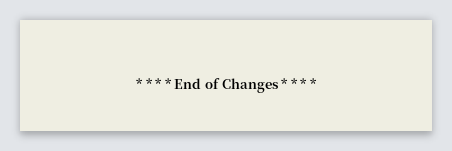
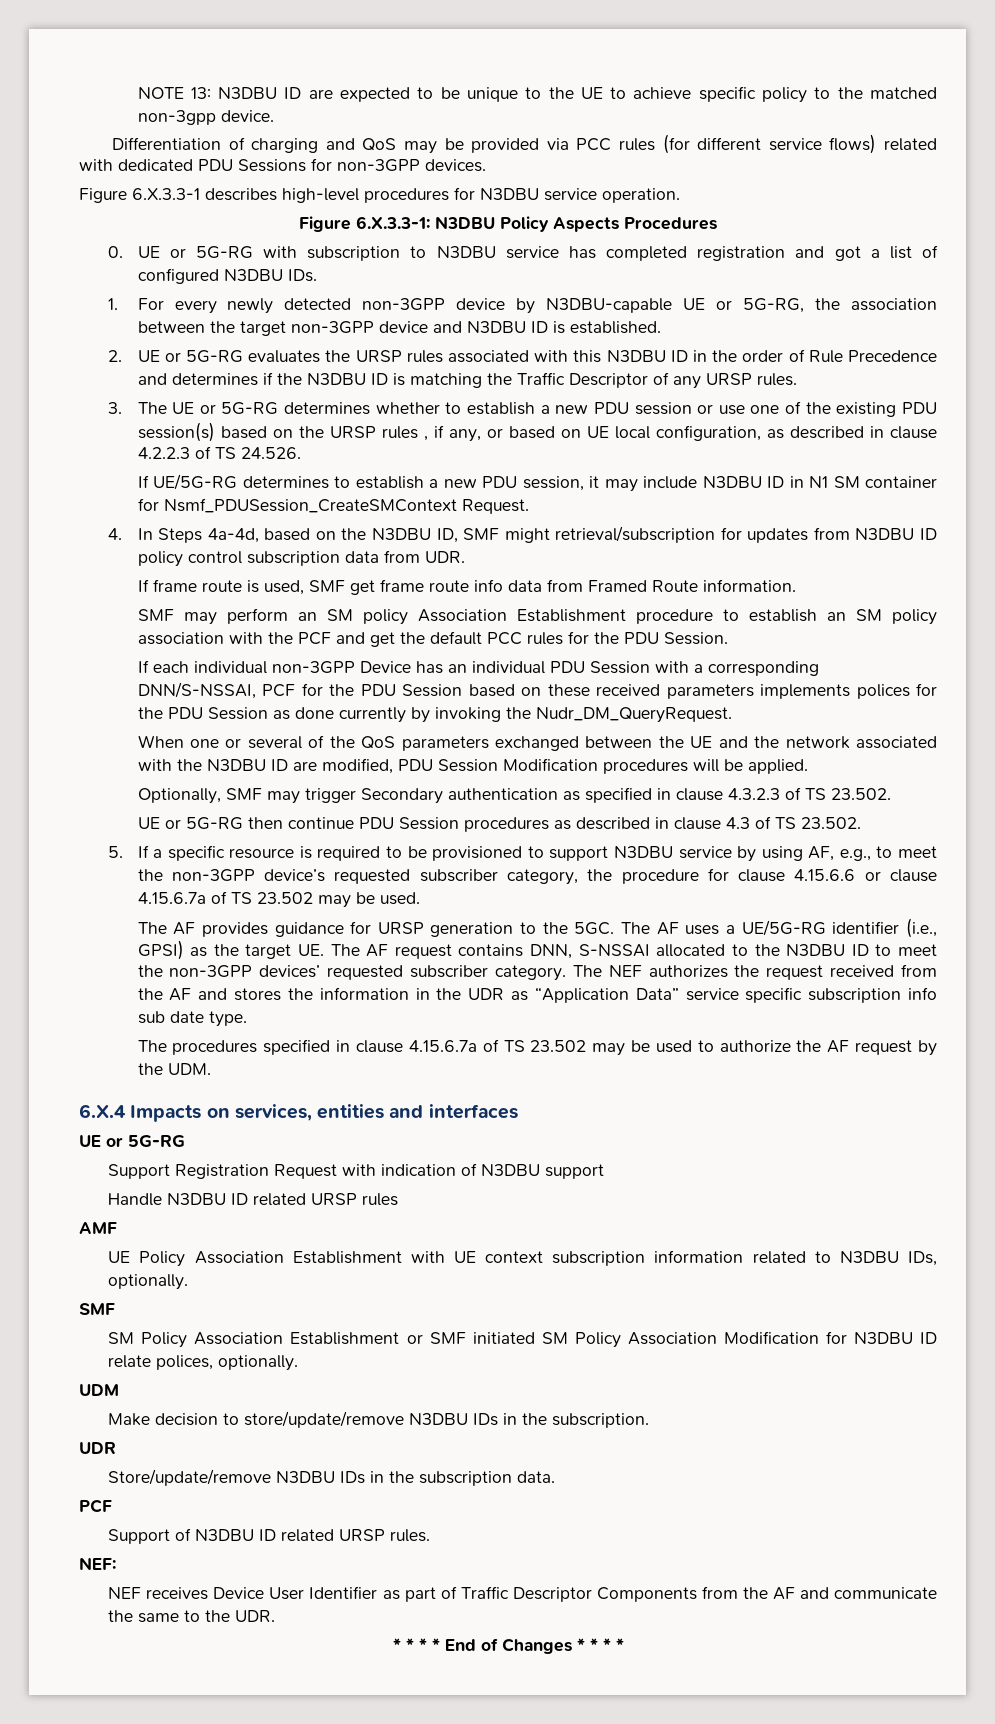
(136, 83) none -> [137,86,937,103] [137,110,274,125] [112,134,938,154] [79,158,486,172] [79,187,680,203] [299,216,717,232] [108,245,939,261] [137,268,317,284] [108,298,938,314] [137,321,661,336] [108,349,937,363] [137,372,797,389] [108,401,938,417] [137,422,938,442] [137,446,301,459] [137,474,938,492] [137,498,529,514] [108,526,937,543] [137,550,465,567] [137,579,796,595] [137,608,938,625] [137,631,728,647] [137,660,819,676] [137,682,938,699] [137,707,732,723] [137,735,937,751] [137,758,808,774] [137,787,891,804] [137,816,861,832] [108,845,938,862] [137,868,937,885] [137,891,420,908] [137,918,937,938] [137,940,938,960] [137,964,938,981] [137,987,937,1003] [137,1011,247,1027] [137,1039,938,1056] [137,1063,211,1075] [79,1104,518,1122] [79,1135,185,1147] [108,1163,605,1179] [108,1193,399,1206] [79,1222,117,1234] [108,1250,938,1267] [108,1274,189,1290] [79,1303,115,1315] [108,1331,937,1348] [108,1355,299,1371] [79,1384,119,1396] [108,1411,650,1428] [79,1442,116,1454] [108,1469,556,1486] [79,1499,112,1513] [108,1528,431,1544] [79,1557,116,1570] [108,1586,937,1602] [108,1610,276,1623] NOTE 13: N3DBU ID are expected to be unique to the UE to achieve specific policy to the matched non-3gpp device. // Differentiation of charging and QoS may be provided via PCC rules (for different service flows) related with dedicated PDU Sessions for non-3GPP devices. // Figure 6.X.3.3-1 describes high-level procedures for N3DBU service operation. // Figure 6.X.3.3-1: N3DBU Policy Aspects Procedures // 0. UE or 5G-RG with subscription to N3DBU service has completed registration and got a list of configured N3DBU IDs. // 1. For every newly detected non-3GPP device by N3DBU-capable UE or 5G-RG, the association between the target non-3GPP device and N3DBU ID is established. // 2. UE or 5G-RG evaluates the URSP rules associated with this N3DBU ID in the order of Rule Precedence and determines if the N3DBU ID is matching the Traffic Descriptor of any URSP rules. // 3. The UE or 5G-RG determines whether to establish a new PDU session or use one of the existing PDU session(s) based on the URSP rules , if any, or based on UE local configuration, as described in clause 4.2.2.3 of TS 24.526. // If UE/5G-RG determines to establish a new PDU session, it may include N3DBU ID in N1 SM container for Nsmf_PDUSession_CreateSMContext Request. // 4. In Steps 4a-4d, based on the N3DBU ID, SMF might retrieval/subscription for updates from N3DBU ID policy control subscription data from UDR. // If frame route is used, SMF get frame route info data from Framed Route information. // SMF may perform an SM policy Association Establishment procedure to establish an SM policy association with the PCF and get the default PCC rules for the PDU Session. // If each individual non-3GPP Device has an individual PDU Session with a corresponding DNN/S-NSSAI, PCF for the PDU Session based on these received parameters implements polices for the PDU Session as done currently by invoking the Nudr_DM_QueryRequest. // When one or several of the QoS parameters exchanged between the UE and the network associated with the N3DBU ID are modified, PDU Session Modification procedures will be applied. // Optionally, SMF may trigger Secondary authentication as specified in clause 4.3.2.3 of TS 23.502. // UE or 5G-RG then continue PDU Session procedures as described in clause 4.3 of TS 23.502. // 5. If a specific resource is required to be provisioned to support N3DBU service by using AF, e.g., to meet the non-3GPP device’s requested subscriber category, the procedure for clause 4.15.6.6 or clause 4.15.6.7a of TS 23.502 may be used. // The AF provides guidance for URSP generation to the 5GC. The AF uses a UE/5G-RG identifier (i.e., GPSI) as the target UE. The AF request contains DNN, S-NSSAI allocated to the N3DBU ID to meet the non-3GPP devices’ requested subscriber category. The NEF authorizes the request received from the AF and stores the information in the UDR as “Application Data” service specific subscription info sub date type. // The procedures specified in clause 4.15.6.7a of TS 23.502 may be used to authorize the AF request by the UDM. // 6.X.4 Impacts on services, entities and interfaces // UE or 5G-RG // Support Registration Request with indication of N3DBU support // Handle N3DBU ID related URSP rules // AMF // UE Policy Association Establishment with UE context subscription information related to N3DBU IDs, optionally. // SMF // SM Policy Association Establishment or SMF initiated SM Policy Association Modification for N3DBU ID relate polices, optionally. // UDM // Make decision to store/update/remove N3DBU IDs in the subscription. // UDR // Store/update/remove N3DBU IDs in the subscription data. // PCF // Support of N3DBU ID related URSP rules. // NEF: // NEF receives Device User Identifier as part of Traffic Descriptor Components from the AF and communicate the same to the UDR. //

